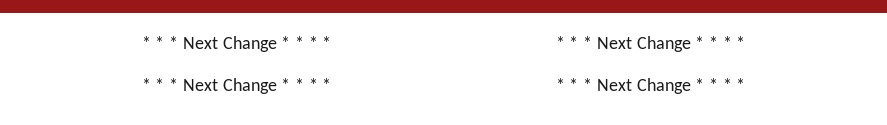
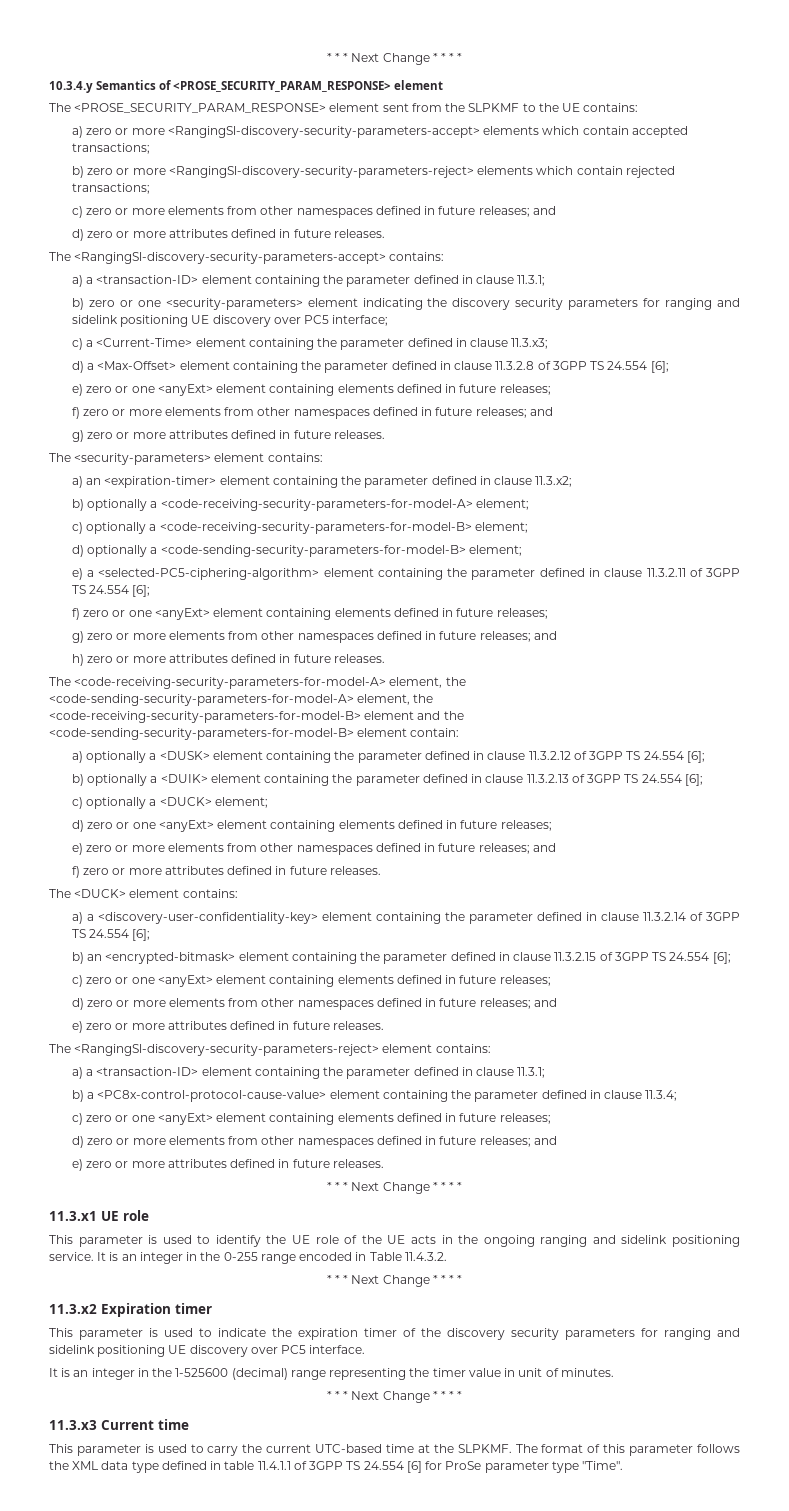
[141,36,332,52] [141,78,332,94] [555,36,746,52] [555,78,746,94] * * * Next Change * * * * // * * * Next Change * * * * // * * * Next Change * * * * // * * * Next Change * * * * -> [326,53,463,65] [49,80,444,93] [49,103,639,113] [71,126,688,138] [71,143,150,154] [71,166,675,178] [71,183,150,194] [71,206,556,218] [71,229,385,241] [49,252,445,264] [71,275,546,287] [71,298,741,310] [71,315,389,327] [71,338,549,350] [71,361,669,373] [71,384,551,396] [71,407,553,419] [71,430,385,442] [49,453,323,465] [71,476,573,488] [71,499,529,511] [71,522,528,534] [71,545,522,557] [71,568,740,580] [71,585,151,597] [71,608,548,620] [71,631,557,643] [71,654,385,666] [49,677,466,689] [49,694,434,706] [49,711,464,723] [49,728,460,740] [71,751,705,763] [71,774,703,786] [71,797,268,809] [71,820,552,832] [71,843,556,855] [71,866,381,878] [49,889,238,898] [71,912,740,924] [71,929,151,941] [71,952,731,964] [71,975,551,987] [71,998,557,1010] [71,1021,384,1033] [49,1044,491,1056] [71,1067,546,1079] [71,1090,678,1102] [71,1113,551,1125] [71,1136,557,1148] [71,1159,384,1171] [326,1182,463,1194] [49,1210,149,1221] [49,1235,740,1247] [49,1252,447,1264] [326,1275,463,1287] [49,1303,212,1317] [49,1328,740,1340] [49,1345,366,1357] [49,1368,614,1380] [326,1391,463,1403] [49,1419,189,1430] [49,1444,741,1456] [49,1461,624,1473] * * * Next Change * * * * // 10.3.4.y Semantics of <PROSE_SECURITY_PARAM_RESPONSE> element // The <PROSE_SECURITY_PARAM_RESPONSE> element sent from the SLPKMF to the UE contains: // a) zero or more <RangingSl-discovery-security-parameters-accept> elements which contain accepted transactions; // b) zero or more <RangingSl-discovery-security-parameters-reject> elements which contain rejected transactions; // c) zero or more elements from other namespaces defined in future releases; and // d) zero or more attributes defined in future releases. // The <RangingSl-discovery-security-parameters-accept> contains: // a) a <transaction-ID> element containing the parameter defined in clause 11.3.1; // b) zero or one <security-parameters> element indicating the discovery security parameters for ranging and sidelink positioning UE discovery over PC5 interface; // c) a <Current-Time> element containing the parameter defined in clause 11.3.x3; // d) a <Max-Offset> element containing the parameter defined in clause 11.3.2.8 of 3GPP TS 24.554 [6]; // e) zero or one <anyExt> element containing elements defined in future releases; // f) zero or more elements from other namespaces defined in future releases; and // g) zero or more attributes defined in future releases. // The <security-parameters> element contains: // a) an <expiration-timer> element containing the parameter defined in clause 11.3.x2; // b) optionally a <code-receiving-security-parameters-for-model-A> element; // c) optionally a <code-receiving-security-parameters-for-model-B> element; // d) optionally a <code-sending-security-parameters-for-model-B> element; // e) a <selected-PC5-ciphering-algorithm> element containing the parameter defined in clause 11.3.2.11 of 3GPP TS 24.554 [6]; // f) zero or one <anyExt> element containing elements defined in future releases; // g) zero or more elements from other namespaces defined in future releases; and // h) zero or more attributes defined in future releases. // The <code-receiving-security-parameters-for-model-A> element, the <code-sending-security-parameters-for-model-A> element, the <code-receiving-security-parameters-for-model-B> element and the <code-sending-security-parameters-for-model-B> element contain: // a) optionally a <DUSK> element containing the parameter defined in clause 11.3.2.12 of 3GPP TS 24.554 [6]; // b) optionally a <DUIK> element containing the parameter defined in clause 11.3.2.13 of 3GPP TS 24.554 [6]; // c) optionally a <DUCK> element; // d) zero or one <anyExt> element containing elements defined in future releases; // e) zero or more elements from other namespaces defined in future releases; and // f) zero or more attributes defined in future releases. // The <DUCK> element contains: // a) a <discovery-user-confidentiality-key> element containing the parameter defined in clause 11.3.2.14 of 3GPP TS 24.554 [6]; // b) an <encrypted-bitmask> element containing the parameter defined in clause 11.3.2.15 of 3GPP TS 24.554 [6]; // c) zero or one <anyExt> element containing elements defined in future releases; // d) zero or more elements from other namespaces defined in future releases; and // e) zero or more attributes defined in future releases. // The <RangingSl-discovery-security-parameters-reject> element contains: // a) a <transaction-ID> element containing the parameter defined in clause 11.3.1; // b) a <PC8x-control-protocol-cause-value> element containing the parameter defined in clause 11.3.4; // c) zero or one <anyExt> element containing elements defined in future releases; // d) zero or more elements from other namespaces defined in future releases; and // e) zero or more attributes defined in future releases. // * * * Next Change * * * * // 11.3.x1 UE role // This parameter is used to identify the UE role of the UE acts in the ongoing ranging and sidelink positioning service. It is an integer in the 0-255 range encoded in Table 11.4.3.2. // * * * Next Change * * * * // 11.3.x2 Expiration timer // This parameter is used to indicate the expiration timer of the discovery security parameters for ranging and sidelink positioning UE discovery over PC5 interface. // It is an integer in the 1-525600 (decimal) range representing the timer value in unit of minutes. // * * * Next Change * * * * // 11.3.x3 Current time // This parameter is used to carry the current UTC-based time at the SLPKMF. The format of this parameter follows the XML data type defined in table 11.4.1.1 of 3GPP TS 24.554 [6] for ProSe parameter type "Time".

